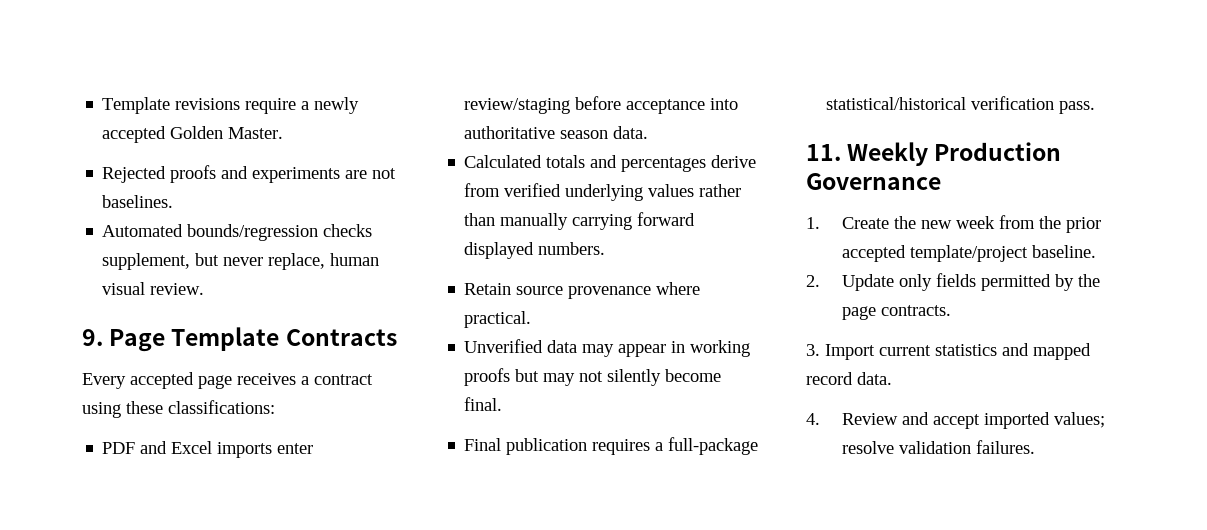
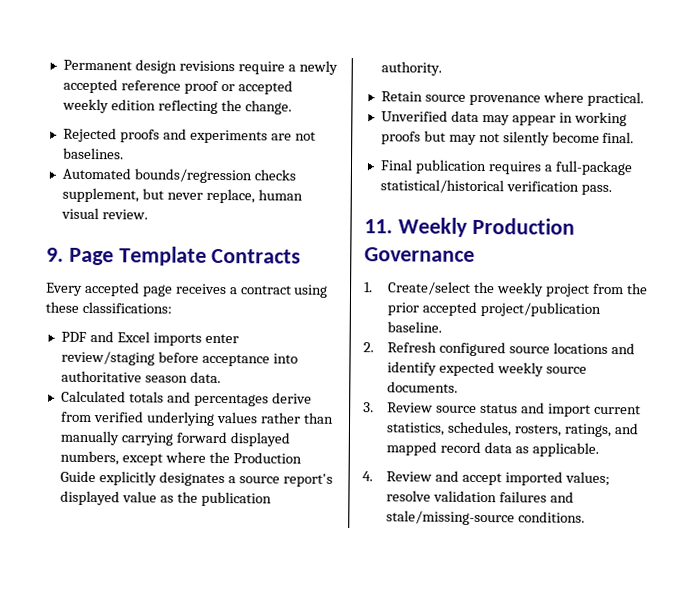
[102,97,171,114] Template -> [62,59,177,74] Permanent design
[170,126,284,139] Golden Master. -> [120,80,293,95] [61,98,292,115] reference proof or accepted weekly edition reflecting the change.
[538,242,606,255] numbers. -> [59,450,302,466] [59,470,333,487] [59,490,272,507] [380,61,442,76] numbers, except where the Production Guide explicitly designates a source report's displayed value as the publication authority.
[841,216,995,229] Create the new week -> [388,281,590,297] Create/select the weekly project
[909,245,1028,262] template/project -> [479,302,601,317] project/publication
[841,273,1100,291] [841,305,951,320] [806,343,1091,360] [806,372,892,385] Update only fields permitted by the page contracts. // 3. Import current statistics and mapped record data. -> [387,341,635,357] [387,361,587,377] [387,381,459,393] [363,402,641,417] [386,421,639,438] [386,441,599,457] Refresh configured source locations and identify expected weekly source documents. // 3. Review source status and import current statistics, schedules, rosters, ratings, and mapped record data as applicable.
[975,440,1035,454] failures. -> [498,491,574,503] [386,510,586,526] failures and stale/missing-source conditions.

